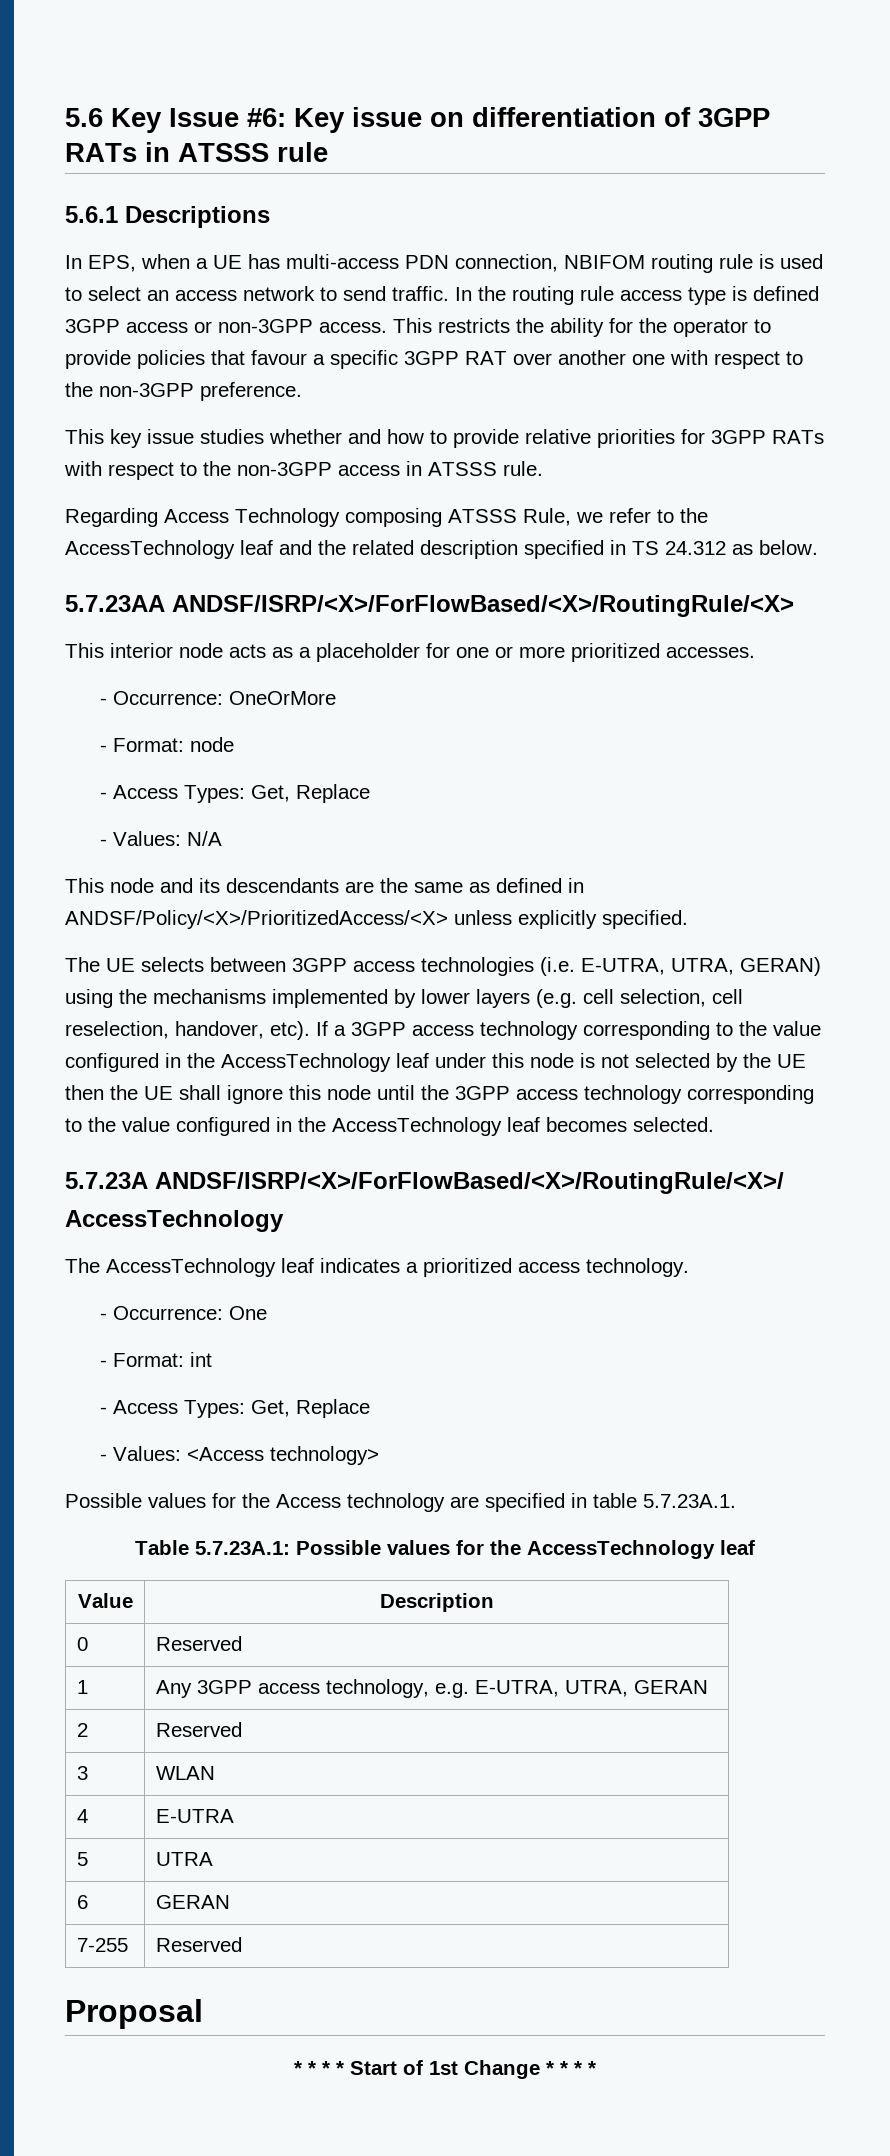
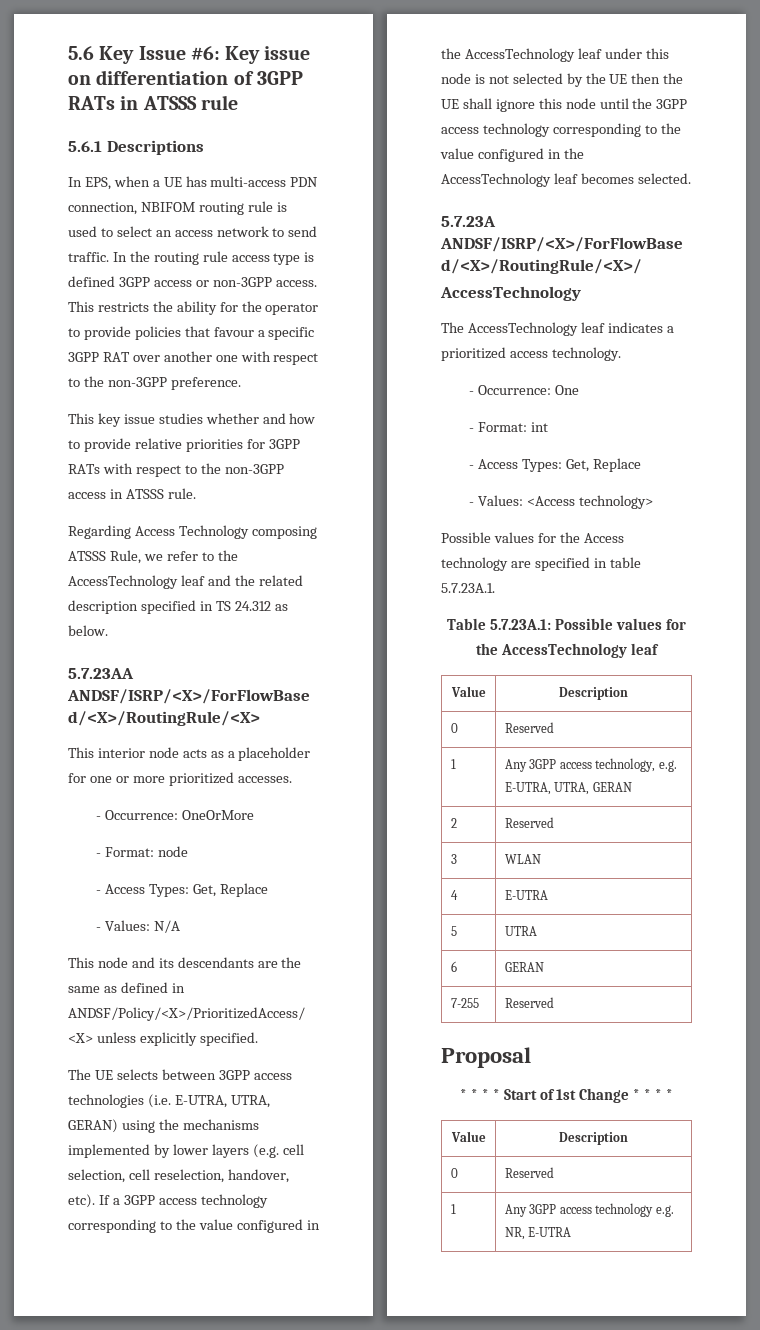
(596, 2068) none -> [450,1131,486,1142] [559,1132,628,1145] [450,1168,458,1178] [504,1167,554,1178] [450,1204,456,1214] [504,1203,674,1217] [504,1227,572,1240] // Value | Description // 0 | Reserved // 1 | Any 3GPP access technology e.g. NR, E-UTRA

